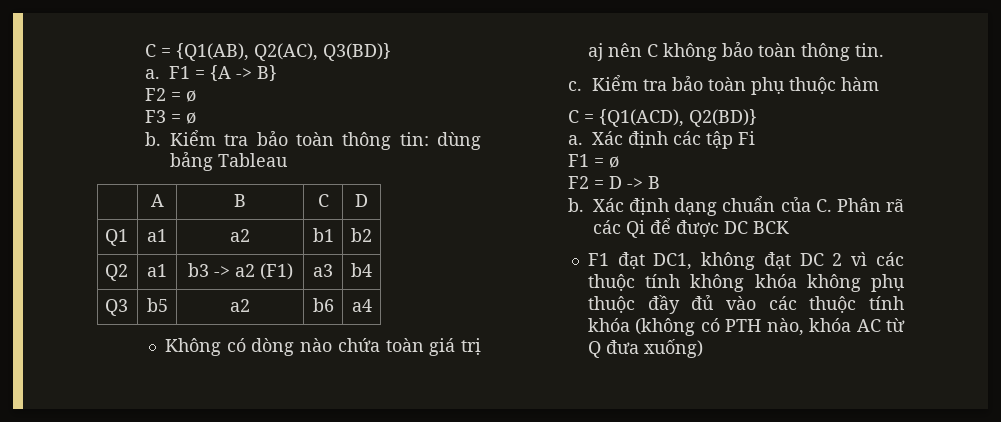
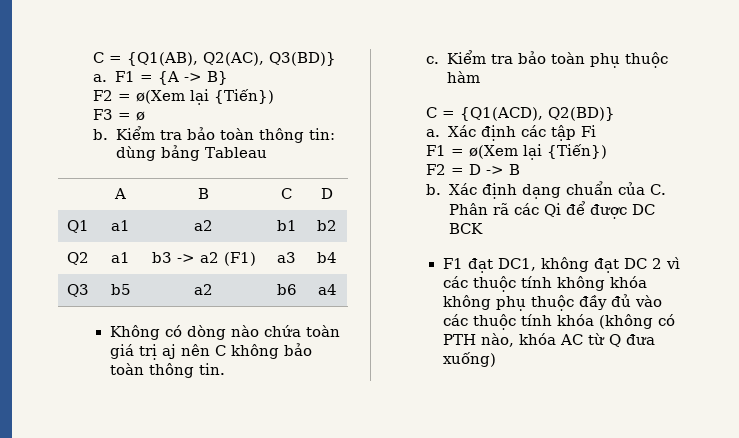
[186,90,197,102] ø -> [136,89,275,105] ø(Xem lại {Tiến})
[609,156,620,168] ø -> [469,144,608,160] ø(Xem lại {Tiến})

